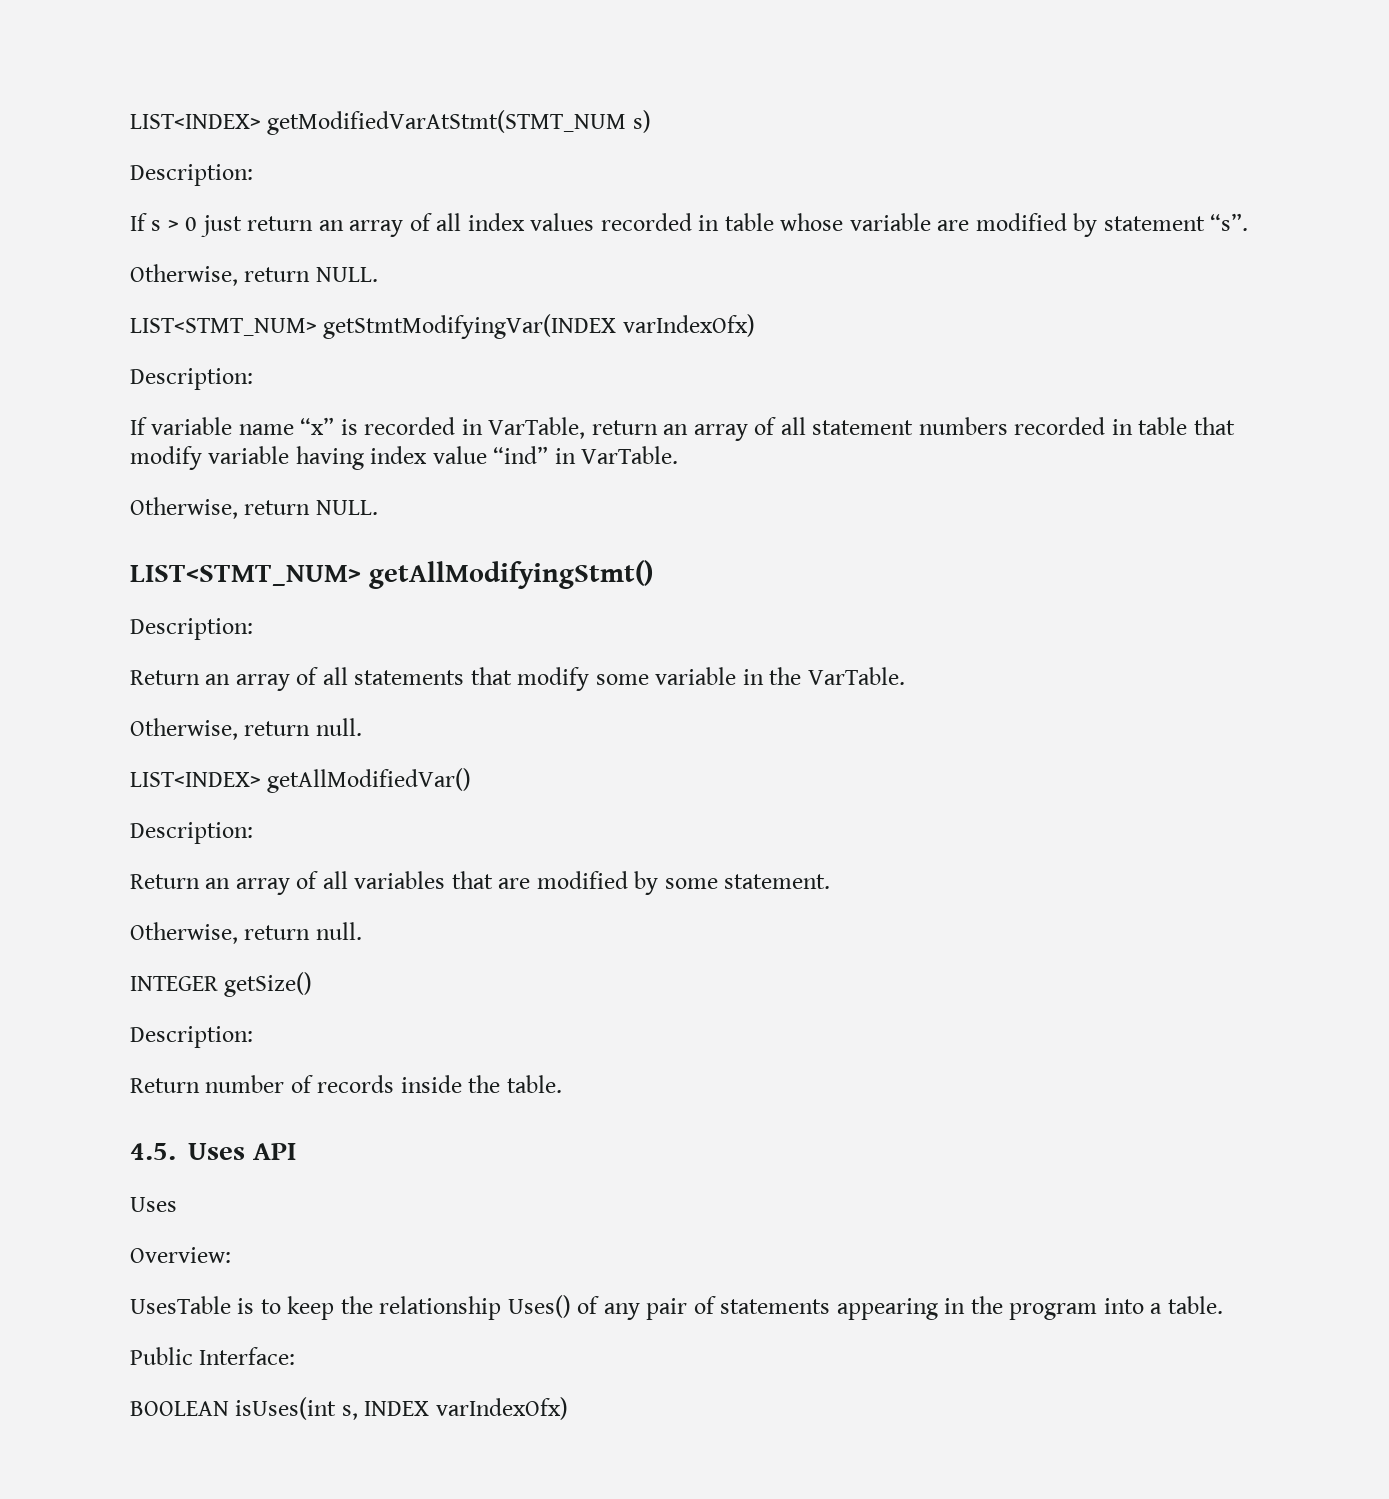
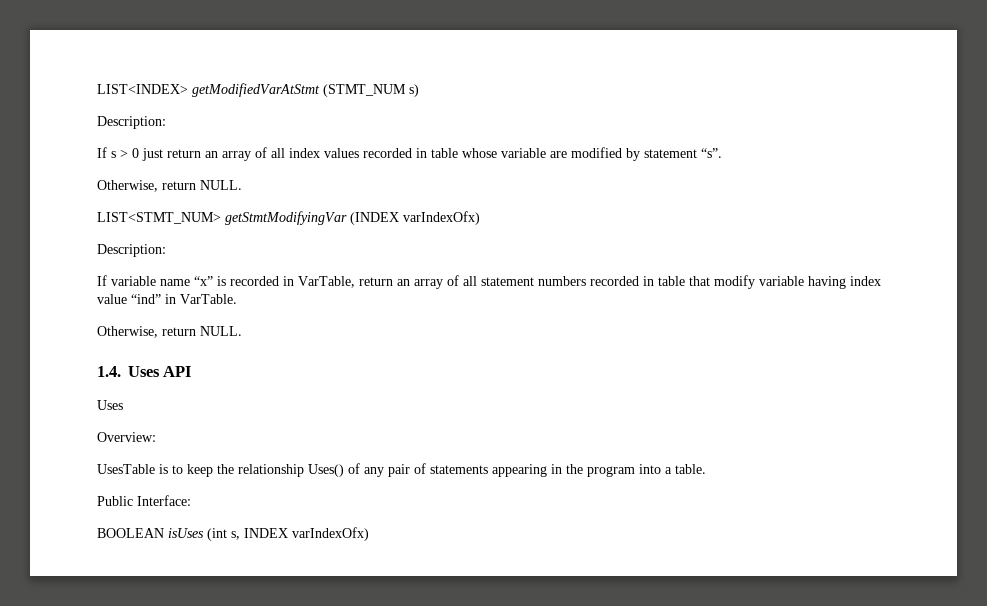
[130,110,627,135] LIST<INDEX> getModifiedVarAtStmt(STMT_NUM -> [97,83,406,97] LIST<INDEX> getModifiedVarAtStmt (STMT_NUM
[323,314,617,339] getStmtModifyingVar(INDEX -> [225,211,399,225] getStmtModifyingVar (INDEX
[130,560,653,589] [130,618,253,640] [130,667,905,691] [130,718,362,740] [130,768,472,793] [130,822,253,844] [130,871,831,895] [130,922,362,944] [130,972,313,997] [130,1026,253,1048] [130,1075,562,1093] [130,1143,176,1160] LIST<STMT_NUM> getAllModifyingStmt() // Description: // Return an array of all statements that modify some variable in the VarTable. // Otherwise, return null. // LIST<INDEX> getAllModifiedVar() // Description: // Return an array of all variables that are modified by some statement. // Otherwise, return null. // INTEGER getSize() // Description: // Return number of records inside the table. // 4.5. -> [97,366,121,377] 1.4.
[235,1397,337,1420] isUses(int -> [168,528,227,541] isUses (int

